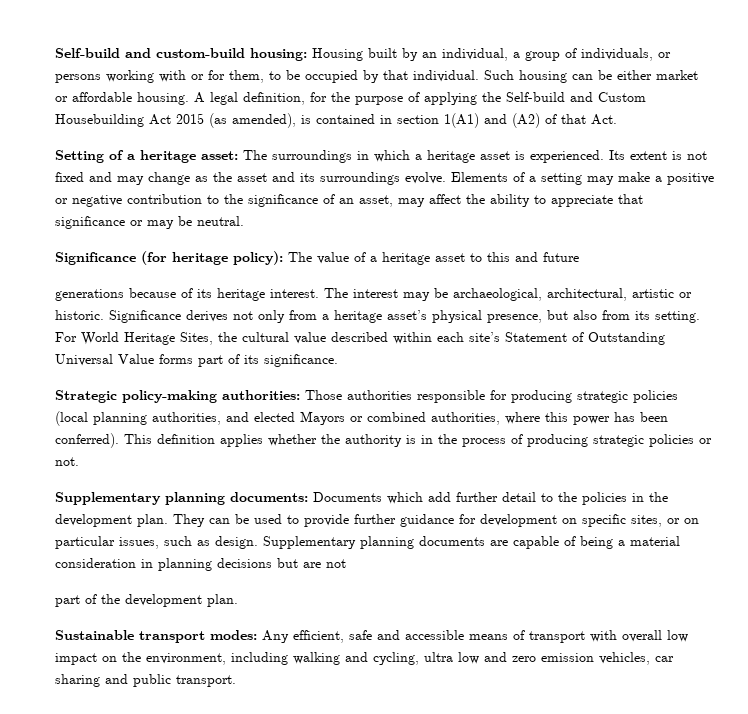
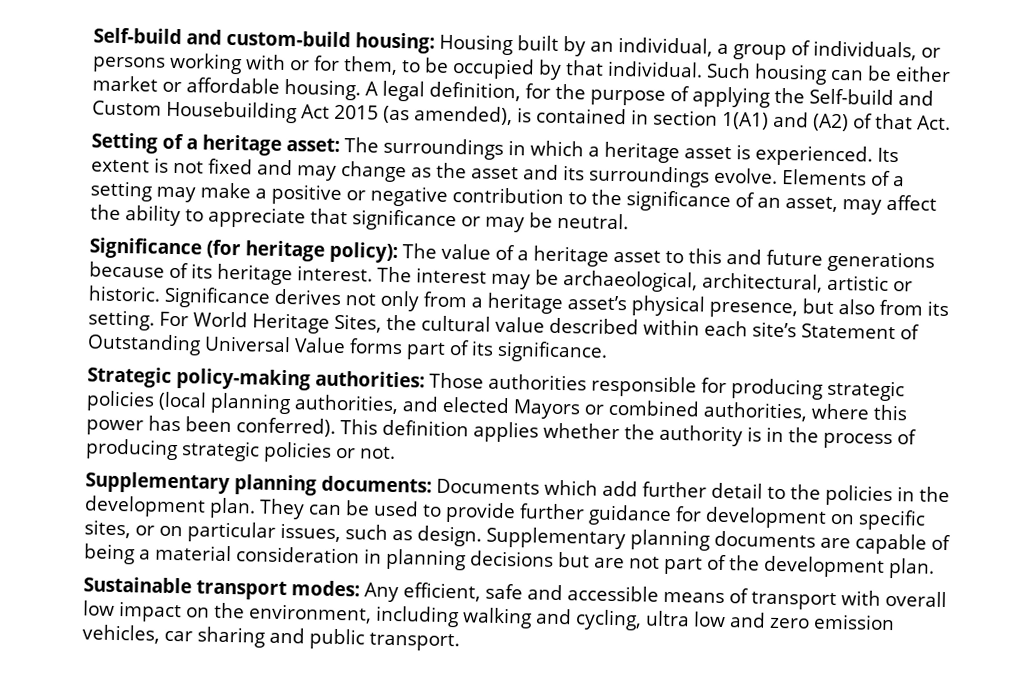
(579, 257) // -> (823, 257) none
(346, 563) // -> (660, 562) none

